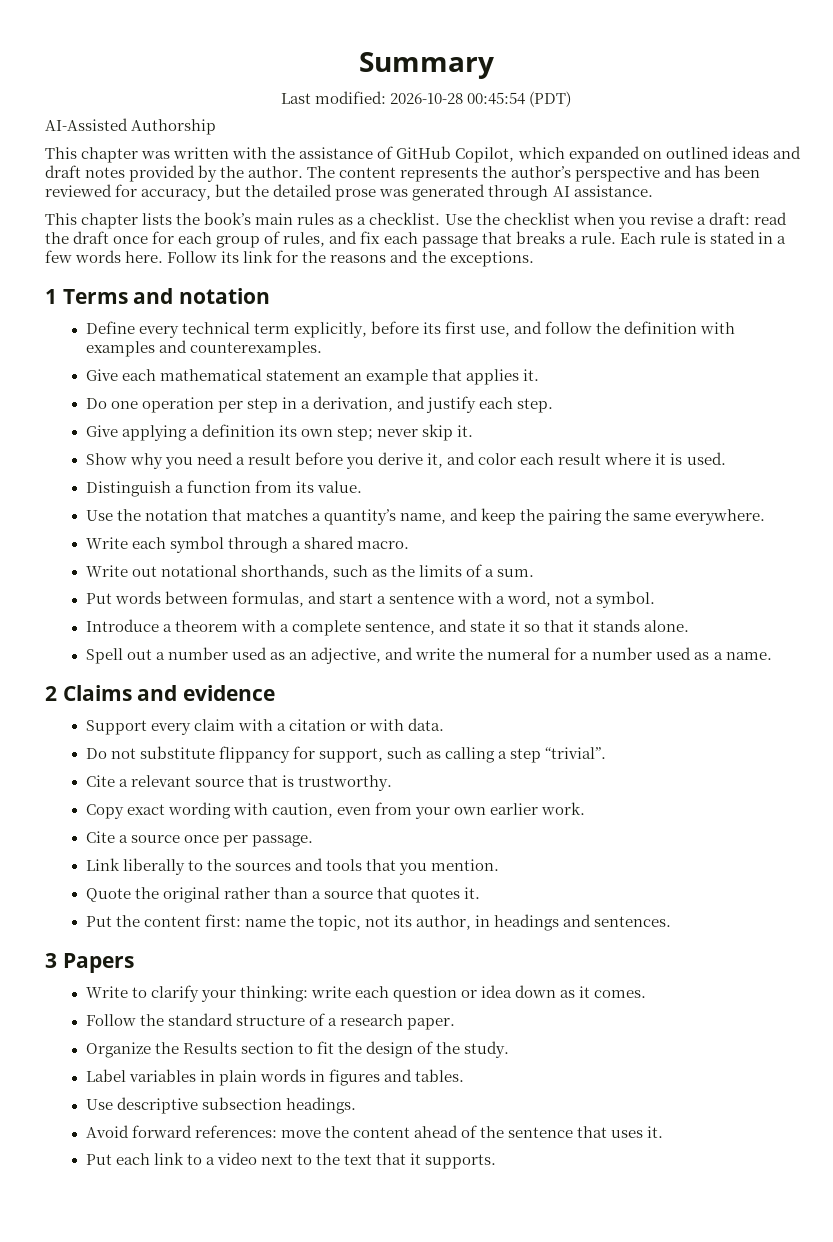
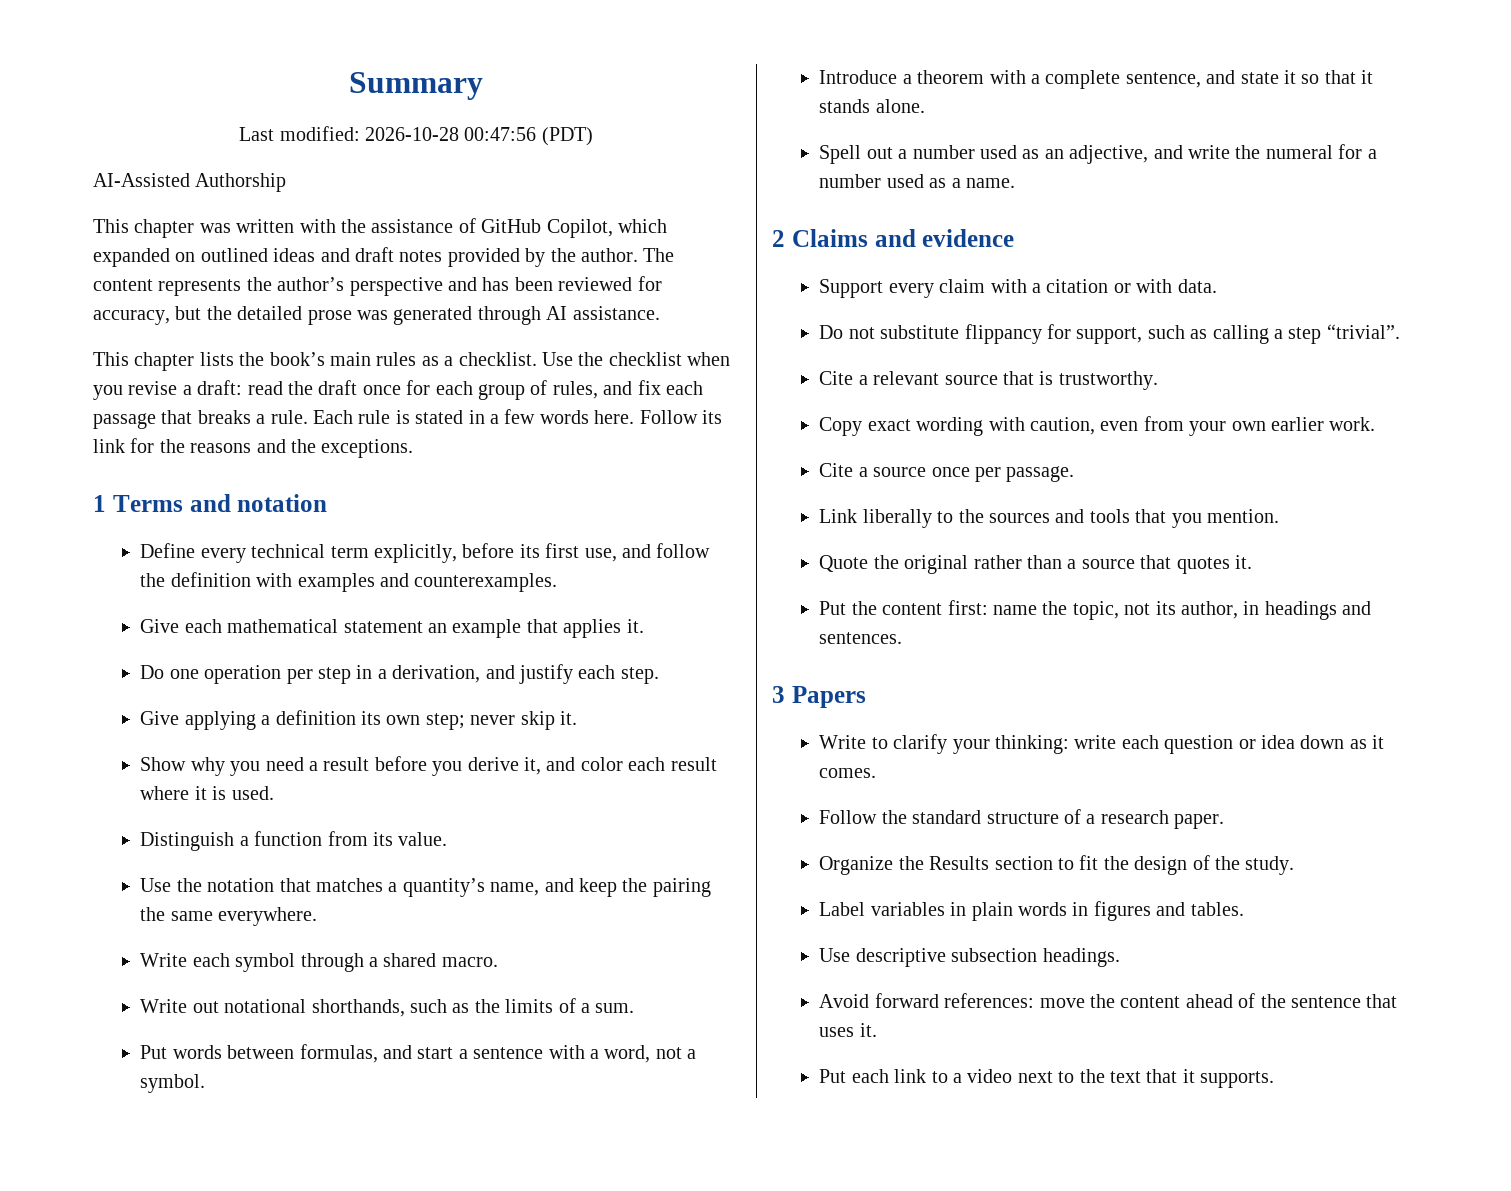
[467,92,526,105] 00:45:54 -> [464,127,537,141] 00:47:56

